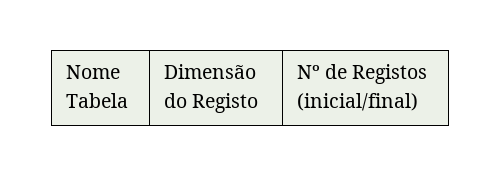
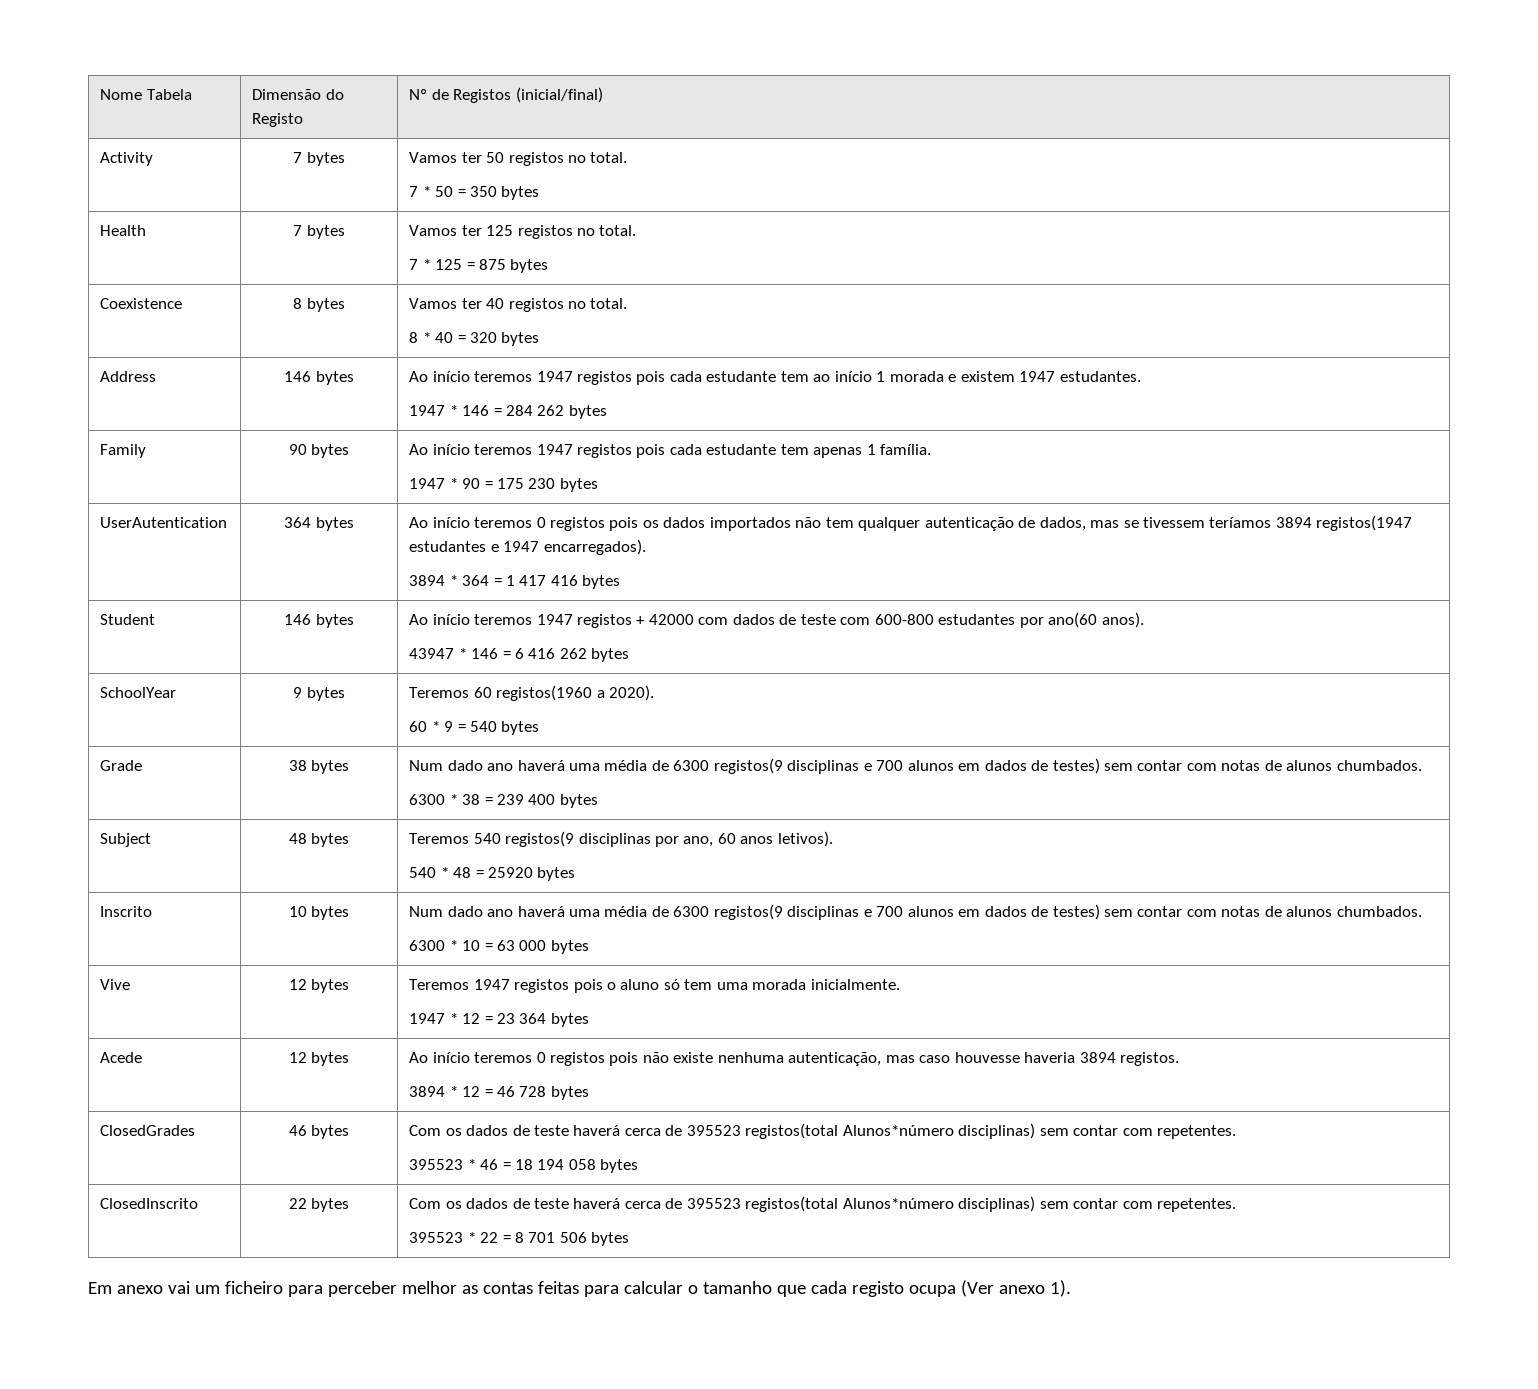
(418, 102) none -> [100,152,154,166] [293,152,345,166] [409,152,628,166] [409,186,540,200] [100,225,147,236] [293,225,345,239] [409,225,637,239] [409,259,549,273] [100,298,183,309] [293,298,345,312] [409,298,628,312] [409,332,540,346] [100,371,157,382] [284,371,354,385] [409,371,1141,385] [409,405,607,419] [100,444,147,458] [288,444,350,458] [409,444,932,458] [409,478,598,492] [100,517,228,528] [284,517,354,531] [409,515,1413,531] [409,539,646,555] [409,575,621,589] [100,614,156,625] [284,614,354,628] [409,612,1144,628] [409,648,630,662] [100,687,177,698] [293,687,345,701] [409,685,655,701] [409,721,540,735] [100,760,143,771] [288,760,350,774] [409,758,1422,774] [409,794,598,808] [100,833,152,847] [288,833,350,847] [409,831,833,847] [409,867,576,881] [100,906,153,917] [288,906,350,920] [409,904,1422,920] [409,940,589,954] [100,979,131,990] [288,979,350,993] [409,979,900,993] [409,1013,589,1027] [100,1052,143,1063] [288,1052,350,1066] [409,1052,1180,1066] [409,1086,589,1100] [100,1125,196,1136] [288,1125,350,1139] [409,1123,1237,1139] [409,1159,639,1173] [100,1198,199,1209] [288,1198,350,1212] [409,1196,1237,1212] [409,1232,630,1246] [88,1280,1071,1297] // Activity | 7 bytes | Vamos ter 50 registos no total. // 7 * 50 = 350 bytes // Health | 7 bytes | Vamos ter 125 registos no total. // 7 * 125 = 875 bytes // Coexistence | 8 bytes | Vamos ter 40 registos no total. // 8 * 40 = 320 bytes // Address | 146 bytes | Ao início teremos 1947 registos pois cada estudante tem ao início 1 morada e existem 1947 estudantes. // 1947 * 146 = 284 262 bytes // Family | 90 bytes | Ao início teremos 1947 registos pois cada estudante tem apenas 1 família. // 1947 * 90 = 175 230 bytes // UserAutentication | 364 bytes | Ao início teremos 0 registos pois os dados importados não tem qualquer autenticação de dados, mas se tivessem teríamos 3894 registos(1947 estudantes e 1947 encarregados). // 3894 * 364 = 1 417 416 bytes // Student | 146 bytes | Ao início teremos 1947 registos + 42000 com dados de teste com 600-800 estudantes por ano(60 anos). // 43947 * 146 = 6 416 262 bytes // SchoolYear | 9 bytes | Teremos 60 registos(1960 a 2020). // 60 * 9 = 540 bytes // Grade | 38 bytes | Num dado ano haverá uma média de 6300 registos(9 disciplinas e 700 alunos em dados de testes) sem contar com notas de alunos chumbados. // 6300 * 38 = 239 400 bytes // Subject | 48 bytes | Teremos 540 registos(9 disciplinas por ano, 60 anos letivos). // 540 * 48 = 25920 bytes // Inscrito | 10 bytes | Num dado ano haverá uma média de 6300 registos(9 disciplinas e 700 alunos em dados de testes) sem contar com notas de alunos chumbados. // 6300 * 10 = 63 000 bytes // Vive | 12 bytes | Teremos 1947 registos pois o aluno só tem uma morada inicialmente. // 1947 * 12 = 23 364 bytes // Acede | 12 bytes | Ao início teremos 0 registos pois não existe nenhuma autenticação, mas caso houvesse haveria 3894 registos. // 3894 * 12 = 46 728 bytes // ClosedGrades | 46 bytes | Com os dados de teste haverá cerca de 395523 registos(total Alunos*número disciplinas) sem contar com repetentes. // 395523 * 46 = 18 194 058 bytes // ClosedInscrito | 22 bytes | Com os dados de teste haverá cerca de 395523 registos(total Alunos*número disciplinas) sem contar com repetentes. // 395523 * 22 = 8 701 506 bytes // Em anexo vai um ficheiro para perceber melhor as contas feitas para calcular o tamanho que cada registo ocupa (Ver anexo 1).

